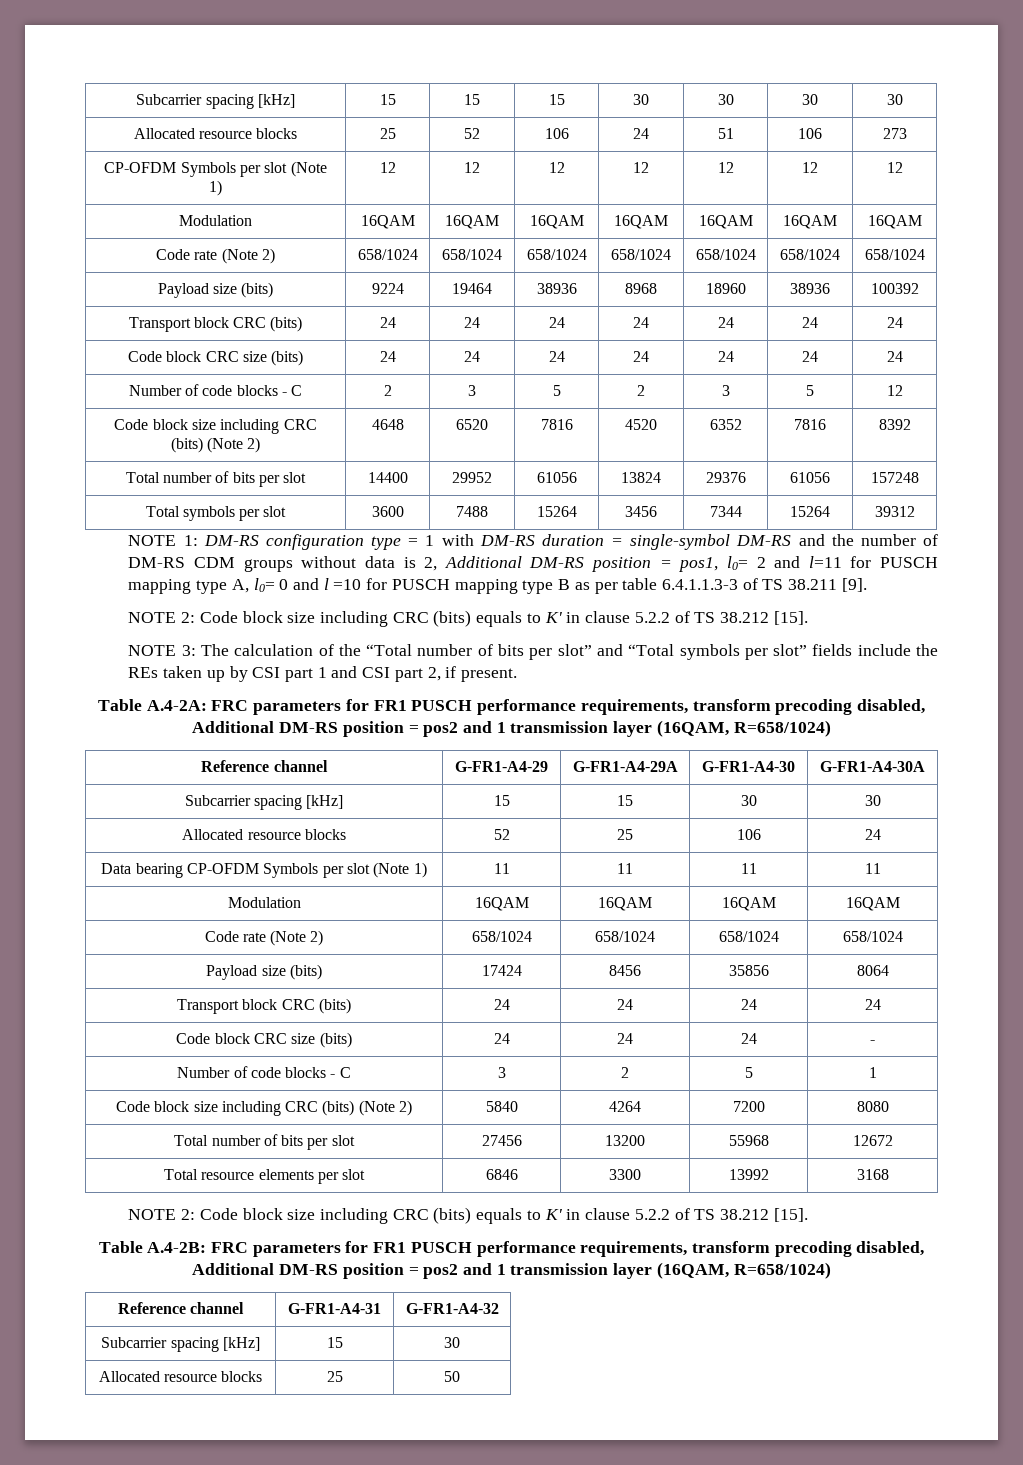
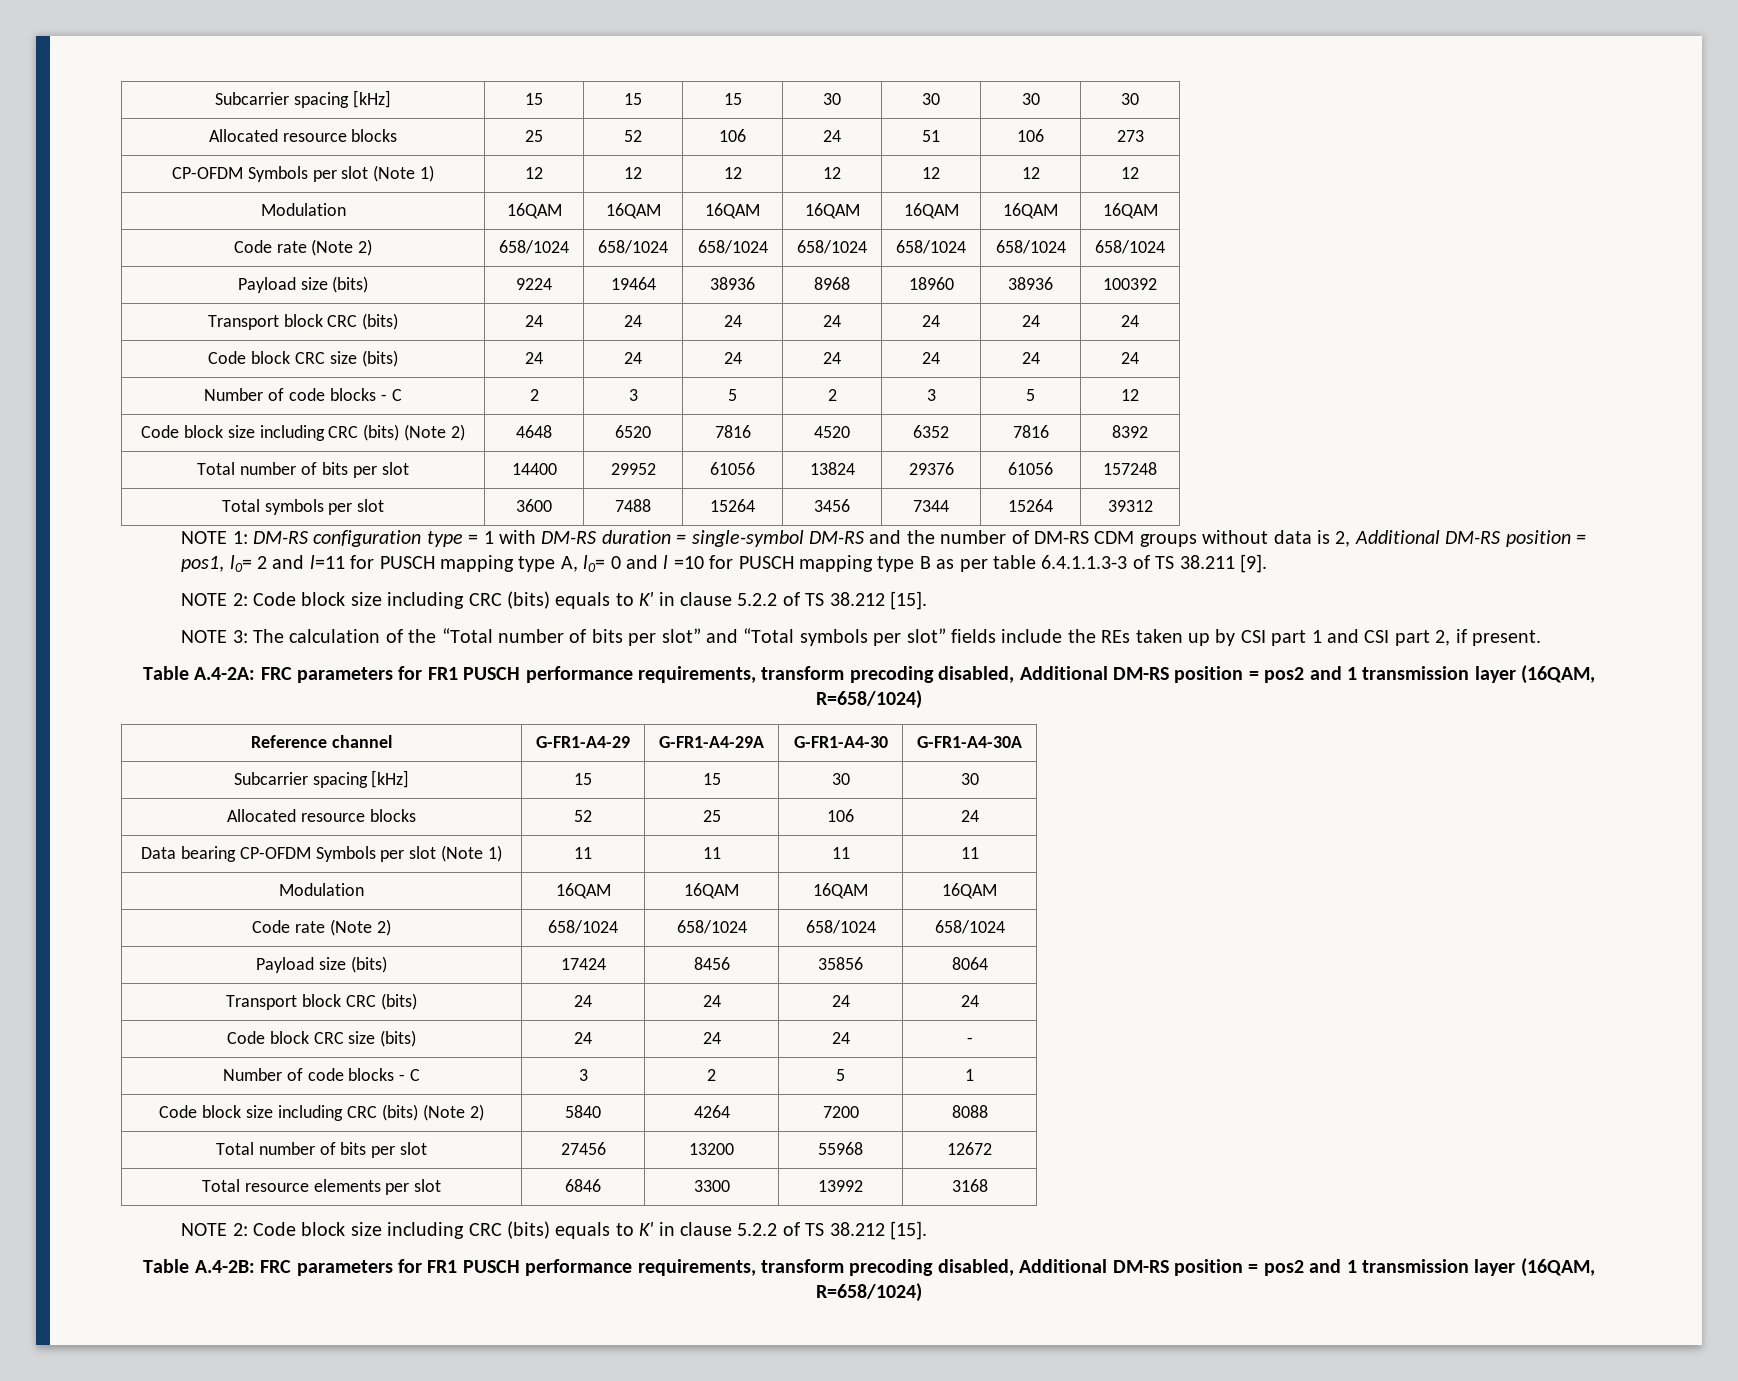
[856,1101,889,1112] 8080 -> [951,1105,988,1118] 8088
[117,1302,245,1314] [288,1303,381,1314] [405,1303,499,1314] [101,1337,260,1352] [326,1337,343,1348] [444,1337,460,1348] [98,1371,263,1382] [326,1371,343,1382] [444,1371,460,1382] // Reference channel | G-FR1-A4-31 | G-FR1-A4-32 // Subcarrier spacing [kHz] | 15 | 30 // Allocated resource blocks | 25 | 50 -> (922, 1292) none

